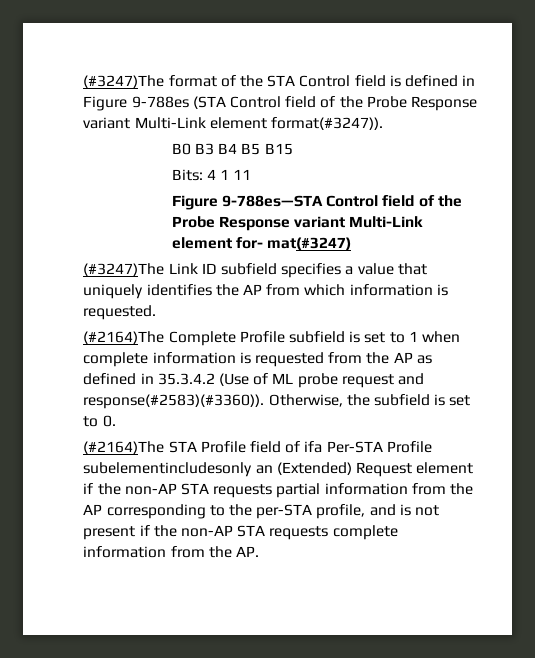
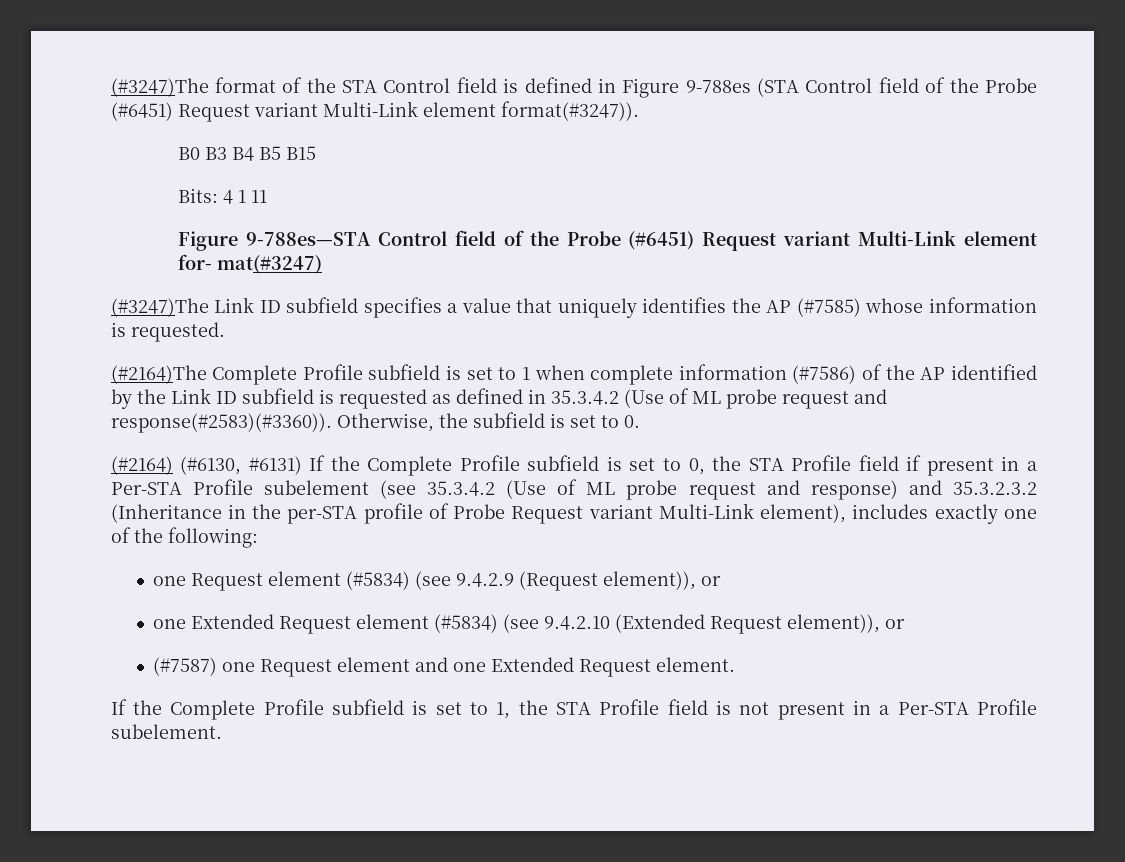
[410,96,477,111] Response -> [110,102,250,122] (#6451) Request
[218,216,290,231] Response -> [628,231,777,251] (#6451) Request
[266,284,346,296] from which -> [796,298,924,317] (#7585) whose
[239,352,413,367] is requested from the AP -> [792,364,1037,384] [110,388,427,409] (#7586) of the AP identified by the Link ID subfield is requested
[83,441,432,454] [83,462,474,477] [83,483,473,498] [83,504,439,519] [83,525,398,540] [83,546,260,558] (#2164)The STA Profile field of ifa Per-STA Profile subelementincludesonly an (Extended) Request element if the non-AP STA requests partial information from the AP corresponding to the per-STA profile, and is not present if the non-AP STA requests complete information from the AP. -> [110,455,1038,476] [110,479,1037,500] [110,503,1037,524] [110,527,258,548] [152,571,721,591] [152,614,905,634] [152,657,735,677] [110,699,1038,720] [110,724,222,739] (#2164) (#6130, #6131) If the Complete Profile subfield is set to 0, the STA Profile field if present in a Per-STA Profile subelement (see 35.3.4.2 (Use of ML probe request and response) and 35.3.2.3.2 (Inheritance in the per-STA profile of Probe Request variant Multi-Link element), includes exactly one of the following: // one Request element (#5834) (see 9.4.2.9 (Request element)), or // one Extended Request element (#5834) (see 9.4.2.10 (Extended Request element)), or // (#7587) one Request element and one Extended Request element. // If the Complete Profile subfield is set to 1, the STA Profile field is not present in a Per-STA Profile subelement.

